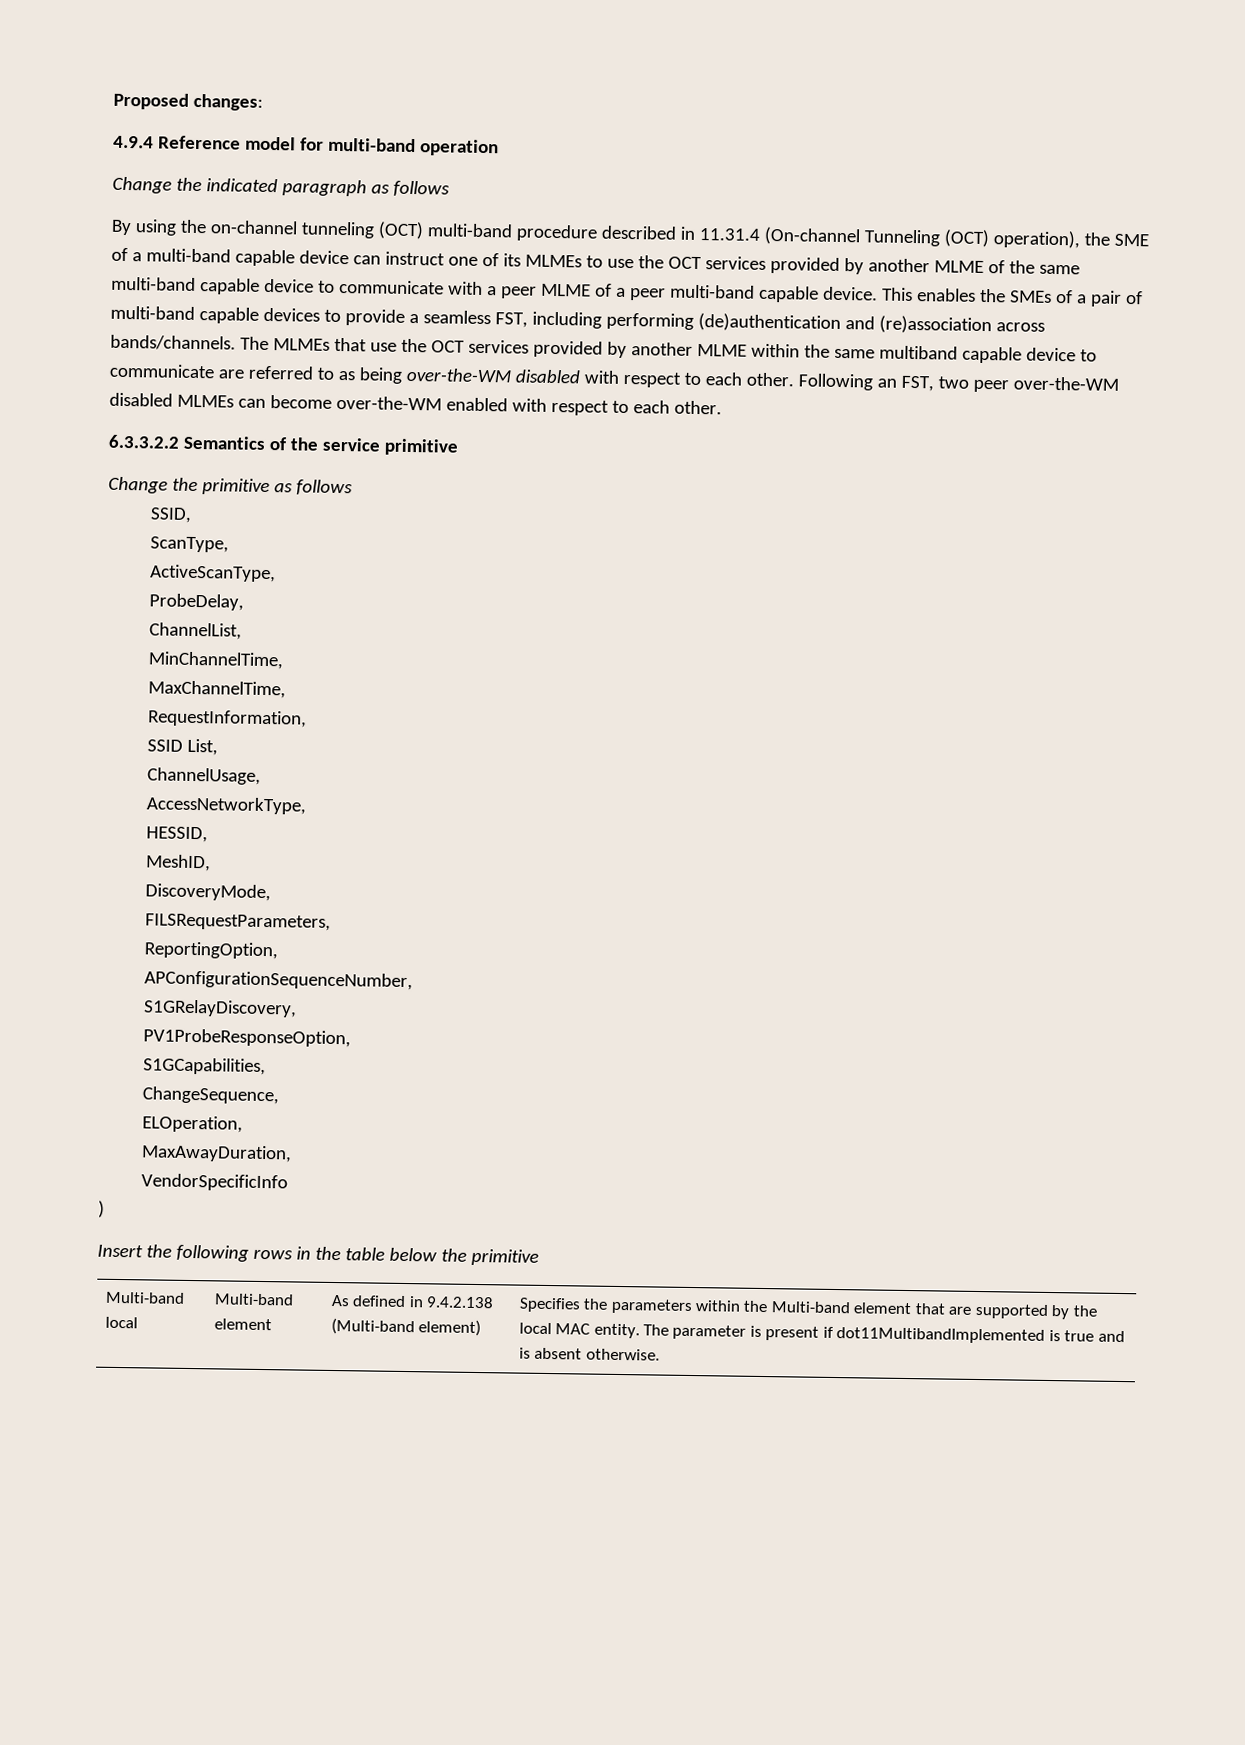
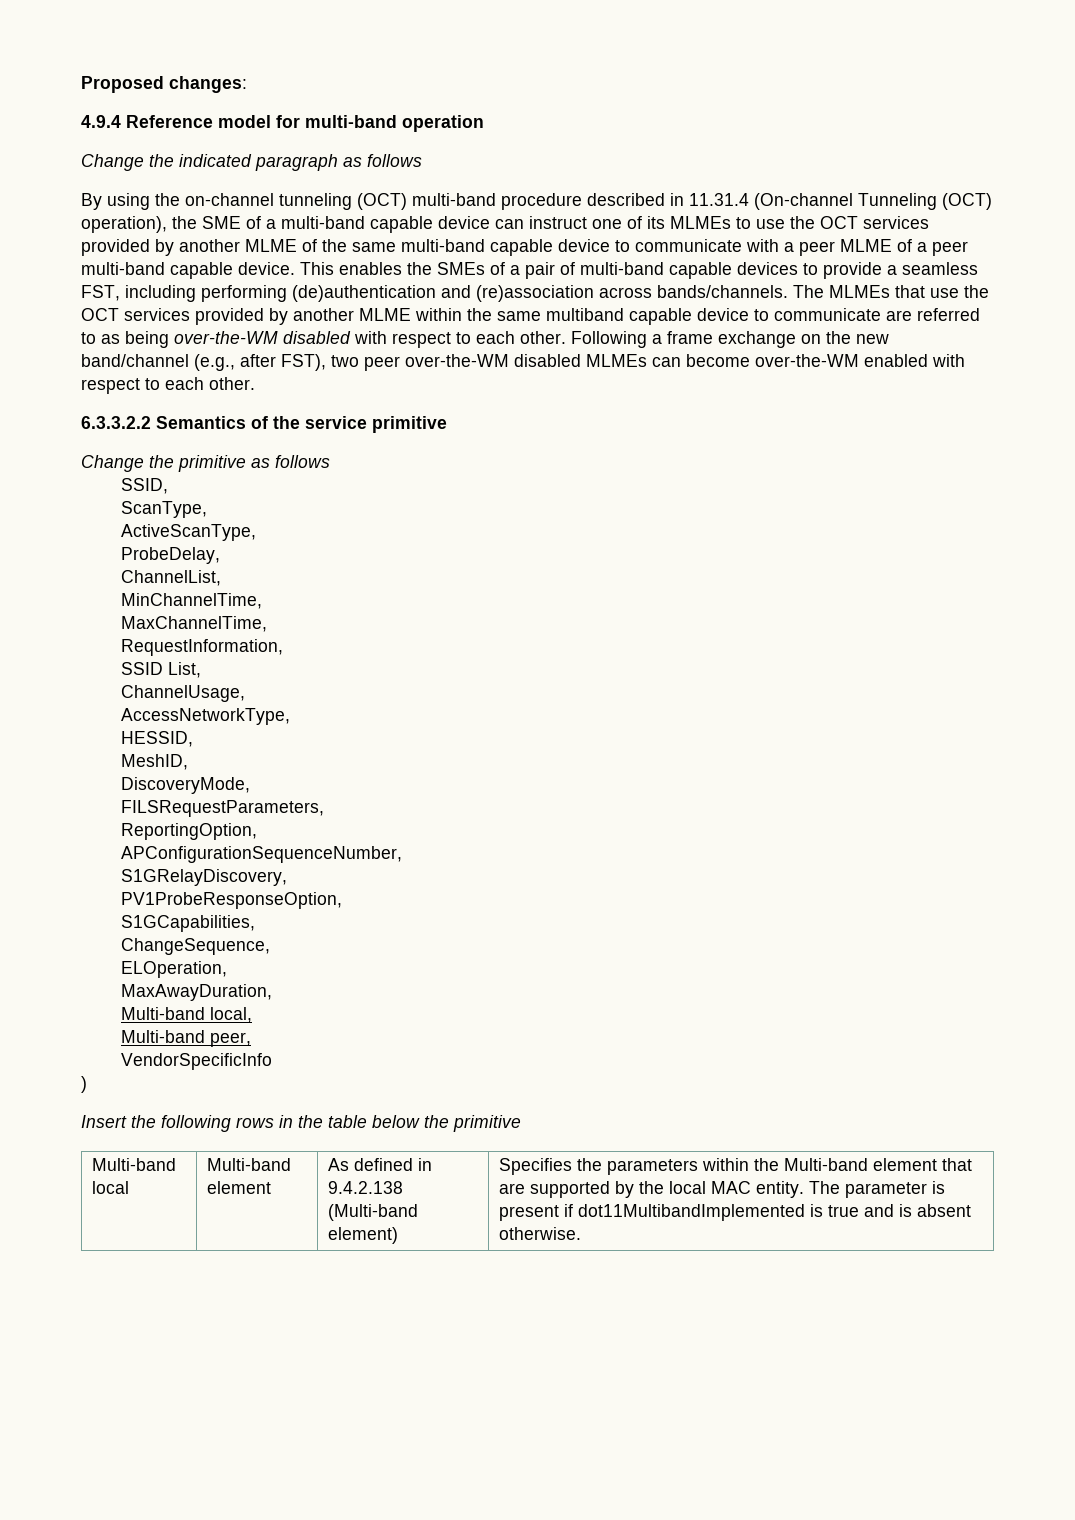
[876,375,934,392] an FST, -> [652,331,889,348] [81,354,326,371] a frame exchange on the new band/channel (e.g., after FST),
(292, 1153) none -> [121,1007,253,1023] [121,1030,252,1047] // Multi-band local, // Multi-band peer,

